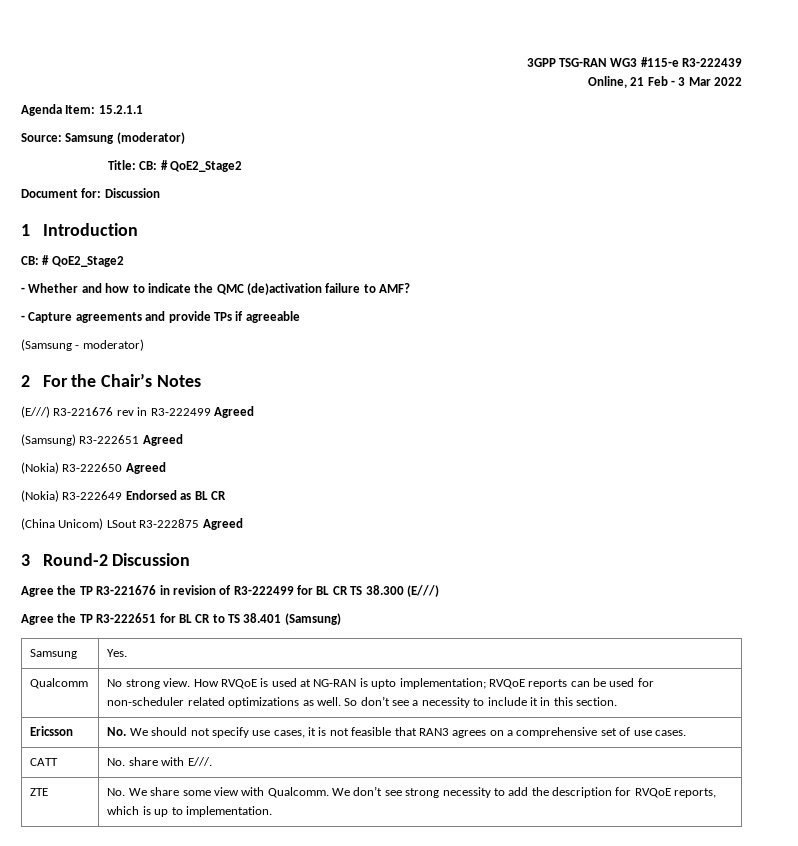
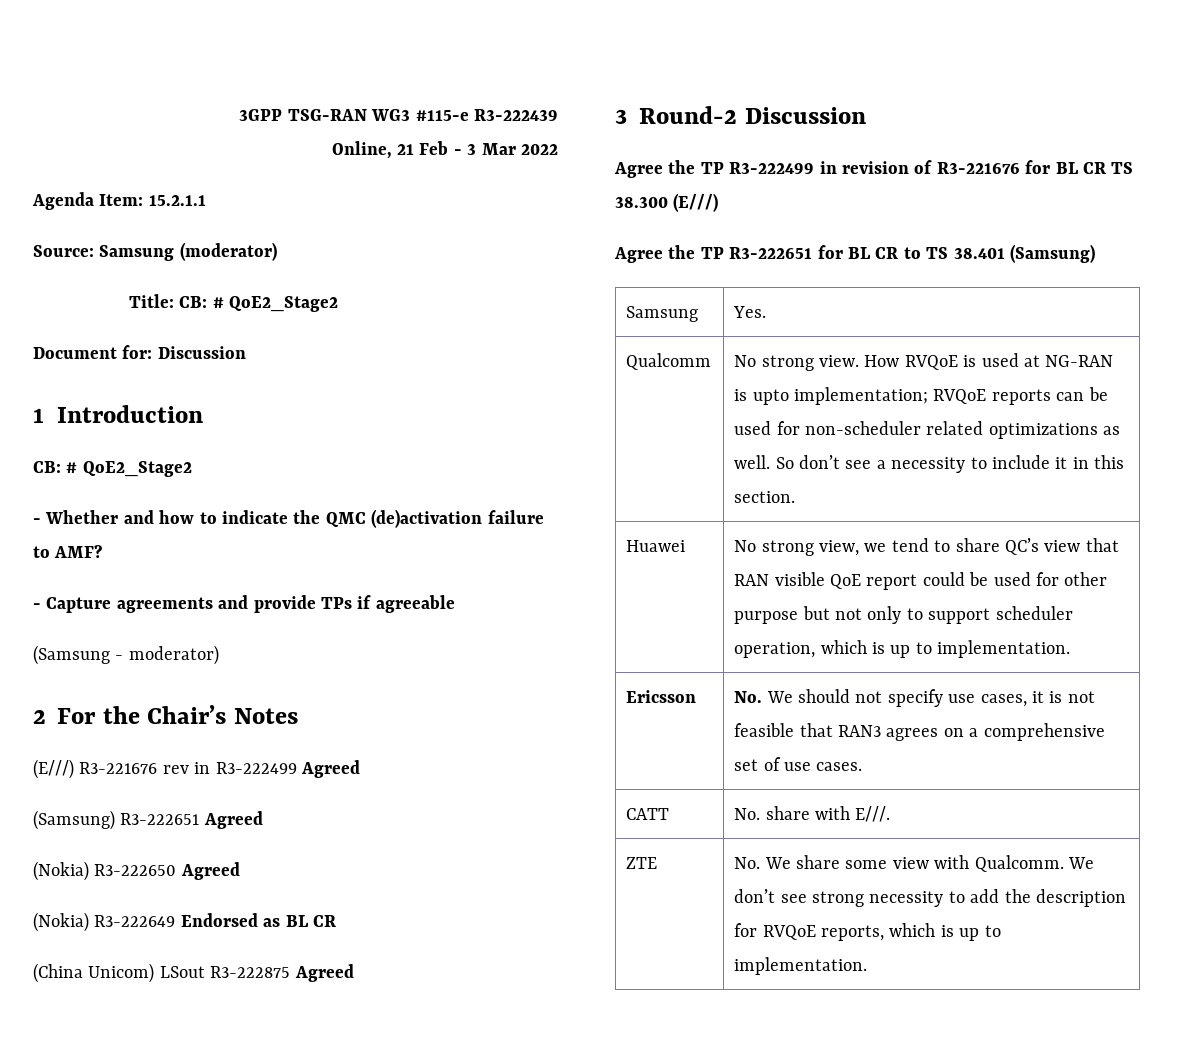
[96,585,157,595] R3-221676 -> [729,162,815,174] R3-222499
[233,586,294,595] R3-222499 -> [936,162,1020,174] R3-221676
(618, 701) none -> [626,540,686,552] [734,538,1119,556] [734,572,1108,590] [734,606,1073,624] [734,640,1071,658] // Huawei | No strong view, we tend to share QC’s view that RAN visible QoE report could be used for other purpose but not only to support scheduler operation, which is up to implementation.

